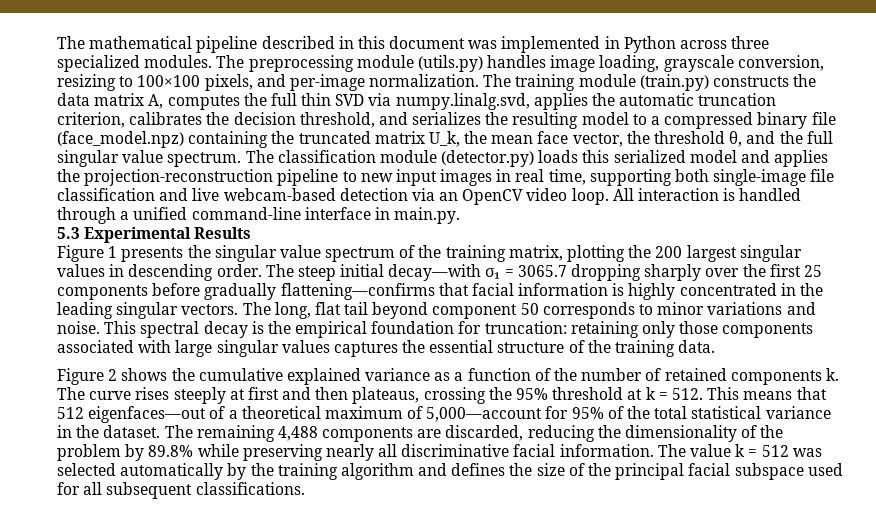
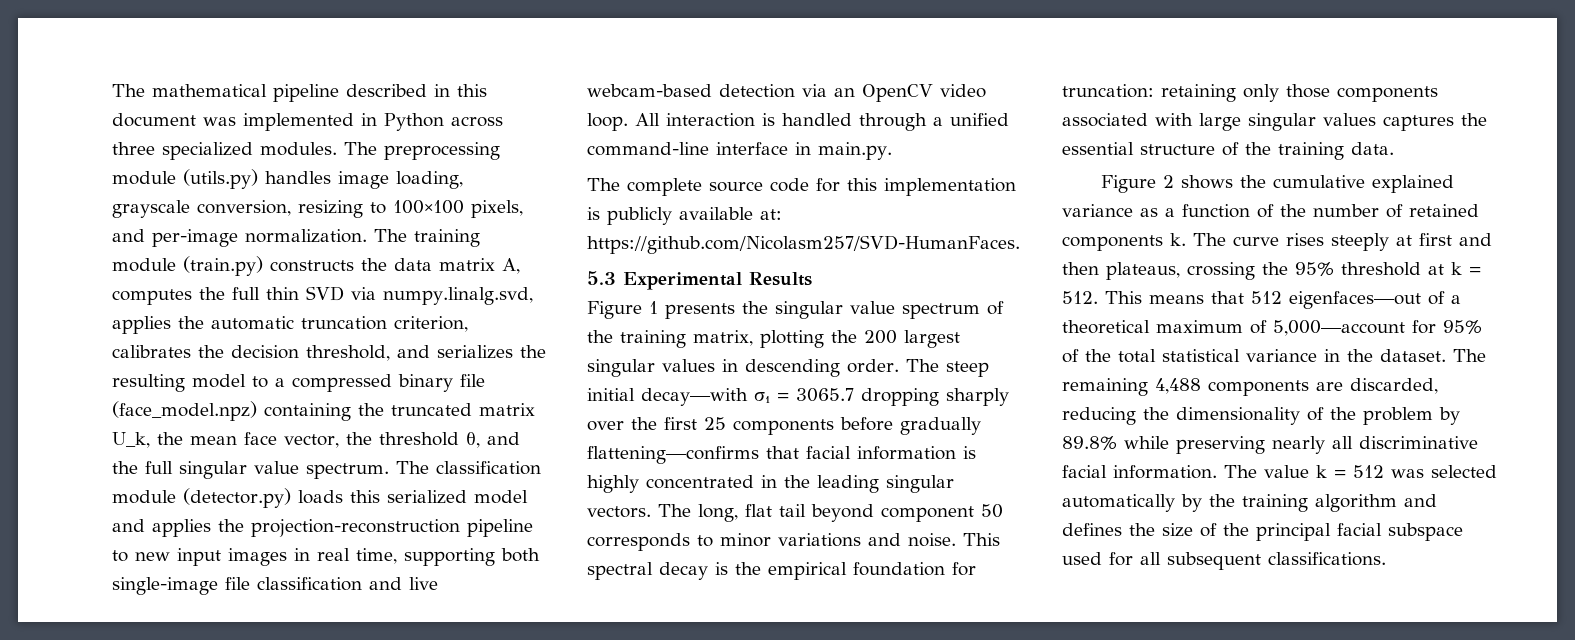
(461, 215) none -> [587,178,1016,196] [587,207,782,225] [587,235,1020,254] // The complete source code for this implementation is publicly available at: https://github.com/Nicolasm257/SVD-HumanFaces.

